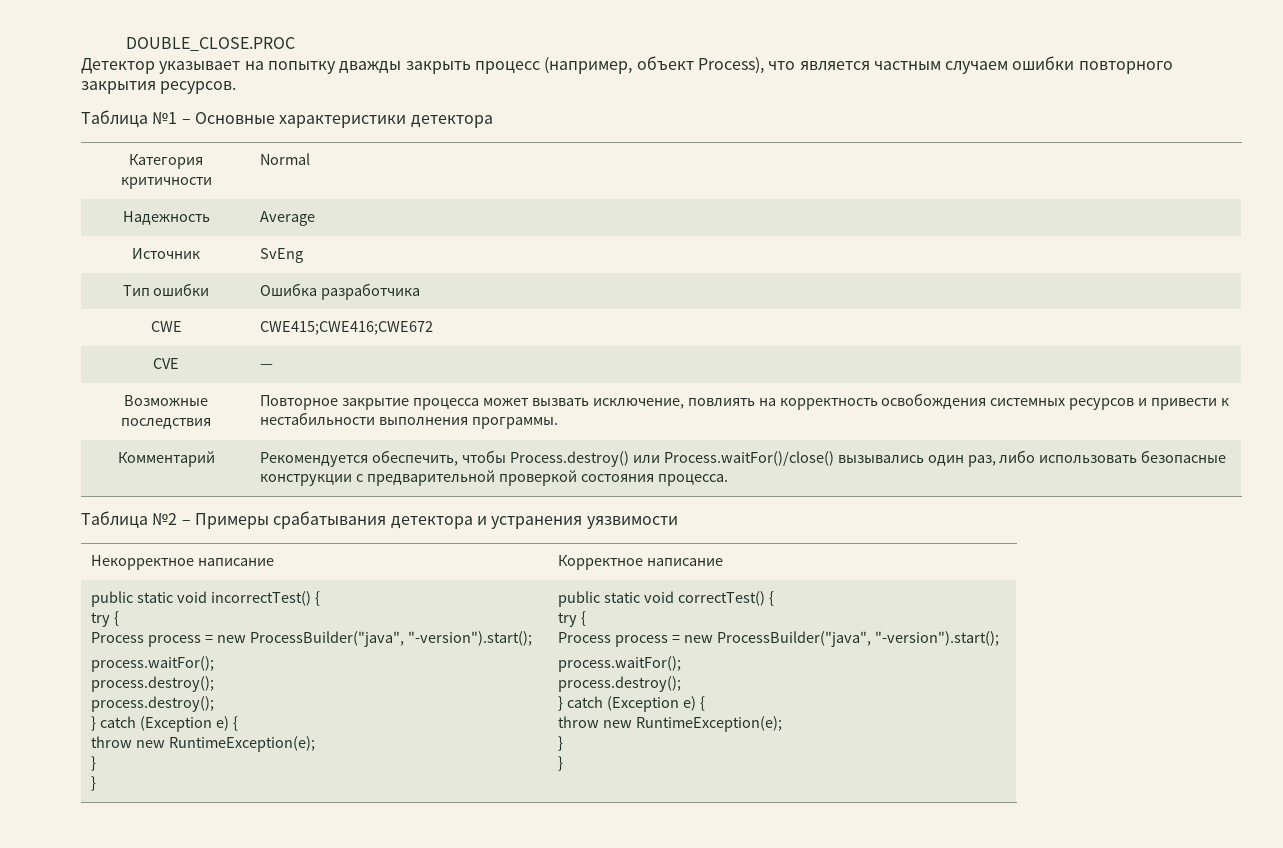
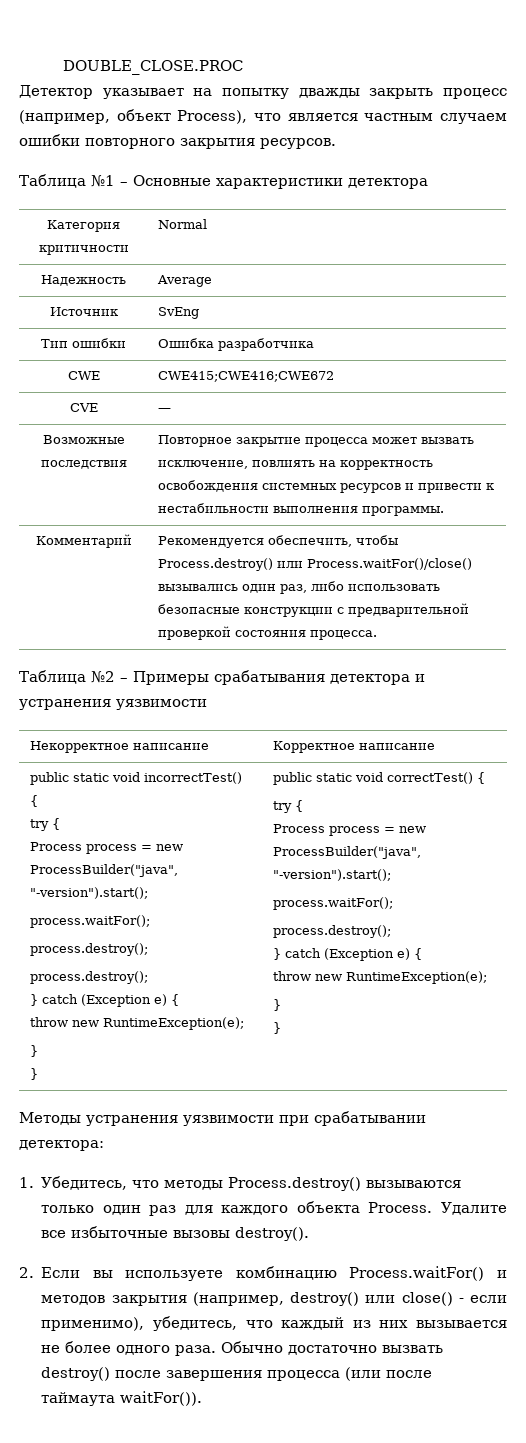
(564, 763) none -> [19,1111,426,1126] [19,1140,104,1151] [19,1176,462,1191] [41,1201,507,1216] [41,1226,310,1241] [19,1266,507,1281] [41,1292,507,1306] [41,1316,507,1331] [41,1341,444,1356] [41,1367,433,1381] [41,1391,203,1406] // Методы устранения уязвимости при срабатывании детектора: // 1. Убедитесь, что методы Process.destroy() вызываются только один раз для каждого объекта Process. Удалите все избыточные вызовы destroy(). // 2. Если вы используете комбинацию Process.waitFor() и методов закрытия (например, destroy() или close() - если применимо), убедитесь, что каждый из них вызывается не более одного раза. Обычно достаточно вызвать destroy() после завершения процесса (или после таймаута waitFor()).

